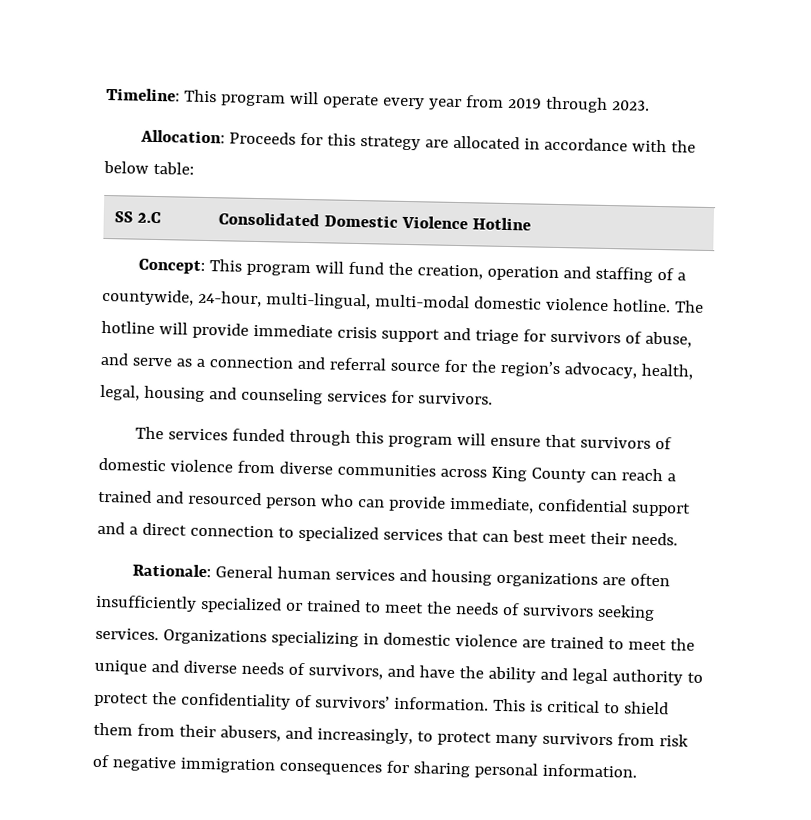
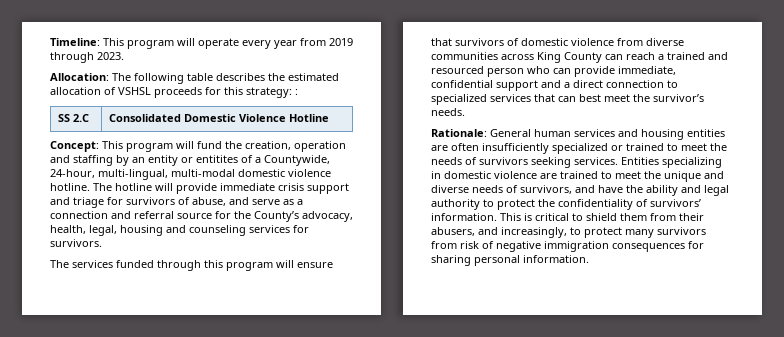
[228,131,696,153] [103,160,194,175] Proceeds for this strategy are allocated in accordance with the below table: -> [112,73,339,84] [50,87,298,98] The following table describes the estimated allocation of VSHSL proceeds for this strategy: :
(653, 274) none -> [116,155,238,166] by an entity or entitites
[102,288,194,306] countywide, -> [264,155,330,166] Countywide,
[499,360,560,378] region’s -> [254,211,299,222] County’s
[589,531,627,545] their -> [633,94,704,102] the survivor’s
[495,571,598,588] organizations -> [687,129,725,137] entities
[162,629,267,646] Organizations -> [621,157,659,165] Entities

